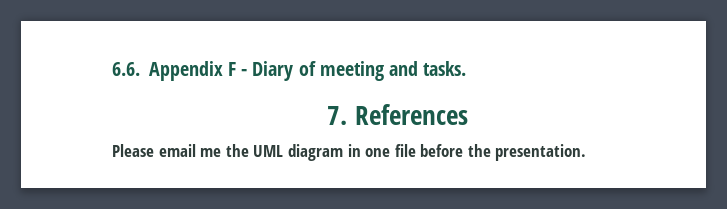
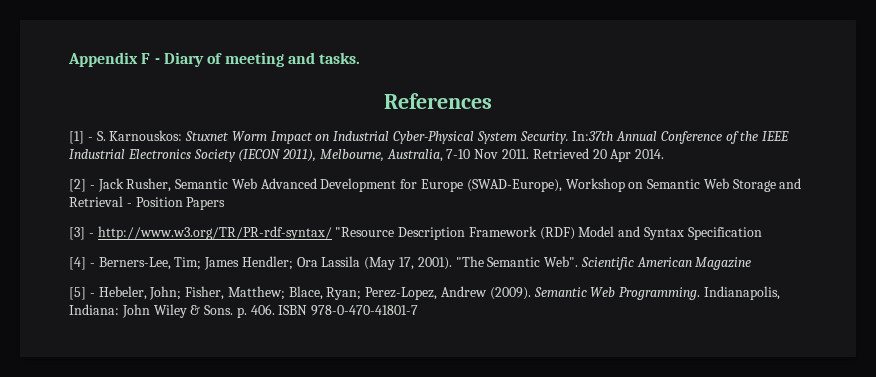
[112,62,140,76] 6.6. -> (68, 59) none
[327,106,348,125] 7. -> (361, 58) none
[112,144,587,161] Please email me the UML diagram in one file before the presentation. -> [69,130,790,144] [69,148,665,162] [69,178,802,192] [69,196,226,210] [69,226,762,240] [69,256,752,270] [69,286,780,300] [69,304,419,318] [1] - S. Karnouskos: Stuxnet Worm Impact on Industrial Cyber-Physical System Security. In:37th Annual Conference of the IEEE Industrial Electronics Society (IECON 2011), Melbourne, Australia, 7-10 Nov 2011. Retrieved 20 Apr 2014. // [2] - Jack Rusher, Semantic Web Advanced Development for Europe (SWAD-Europe), Workshop on Semantic Web Storage and Retrieval - Position Papers // [3] - http://www.w3.org/TR/PR-rdf-syntax/ "Resource Description Framework (RDF) Model and Syntax Specification // [4] - Berners-Lee, Tim; James Hendler; Ora Lassila (May 17, 2001). "The Semantic Web". Scientific American Magazine // [5] - Hebeler, John; Fisher, Matthew; Blace, Ryan; Perez-Lopez, Andrew (2009). Semantic Web Programming. Indianapolis, Indiana: John Wiley & Sons. p. 406. ISBN 978-0-470-41801-7

